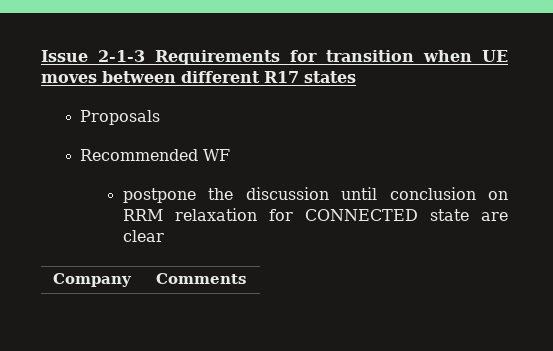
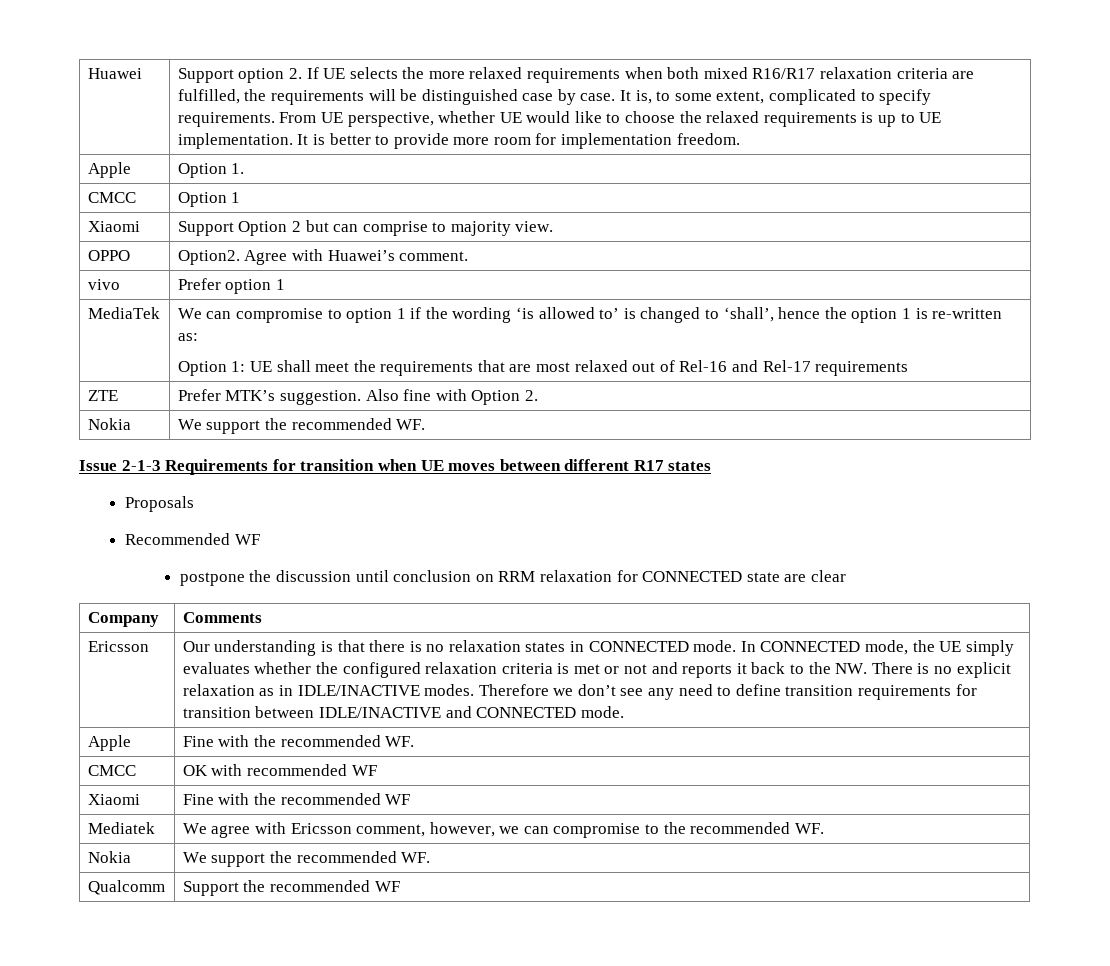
(41, 56) none -> [87,68,142,79] [177,67,975,83] [177,89,932,105] [177,111,942,127] [177,133,740,149] [87,162,131,178] [177,163,245,178] [87,192,136,203] [177,192,241,207] [87,221,140,232] [177,220,554,236] [87,250,130,261] [177,249,469,265] [87,279,120,290] [177,278,285,294] [87,307,160,319] [177,307,1003,323] [177,333,198,341] [177,360,909,376] [87,390,118,401] [177,389,538,405] [87,418,131,430] [177,418,426,434] Huawei | Support option 2. If UE selects the more relaxed requirements when both mixed R16/R17 relaxation criteria are fulfilled, the requirements will be distinguished case by case. It is, to some extent, complicated to specify requirements. From UE perspective, whether UE would like to choose the relaxed requirements is up to UE implementation. It is better to provide more room for implementation freedom. // Apple | Option 1. // CMCC | Option 1 // Xiaomi | Support Option 2 but can comprise to majority view. // OPPO | Option2. Agree with Huawei’s comment. // vivo | Prefer option 1 // MediaTek | We can compromise to option 1 if the wording ‘is allowed to’ is changed to ‘shall’, hence the option 1 is re-written as: // Option 1: UE shall meet the requirements that are most relaxed out of Rel-16 and Rel-17 requirements // ZTE | Prefer MTK’s suggestion. Also fine with Option 2. // Nokia | We support the recommended WF. //
(247, 278) none -> [87,641,149,652] [182,640,1014,656] [182,662,1011,678] [182,684,977,700] [182,706,624,718] [87,735,131,751] [182,735,415,747] [87,765,136,776] [182,764,377,776] [87,794,140,805] [182,793,411,805] [87,822,155,834] [182,822,824,838] [87,851,131,863] [182,851,431,867] [87,880,165,895] [182,880,400,896] // Ericsson | Our understanding is that there is no relaxation states in CONNECTED mode. In CONNECTED mode, the UE simply evaluates whether the configured relaxation criteria is met or not and reports it back to the NW. There is no explicit relaxation as in IDLE/INACTIVE modes. Therefore we don’t see any need to define transition requirements for transition between IDLE/INACTIVE and CONNECTED mode. // Apple | Fine with the recommended WF. // CMCC | OK with recommended WF // Xiaomi | Fine with the recommended WF // Mediatek | We agree with Ericsson comment, however, we can compromise to the recommended WF. // Nokia | We support the recommended WF. // Qualcomm | Support the recommended WF

